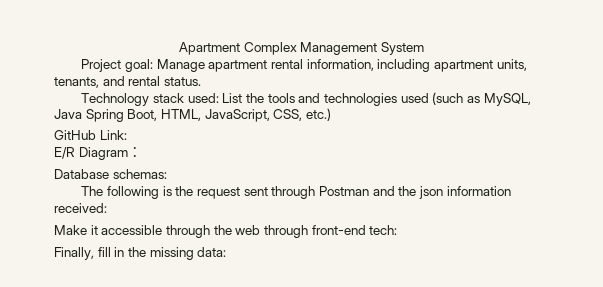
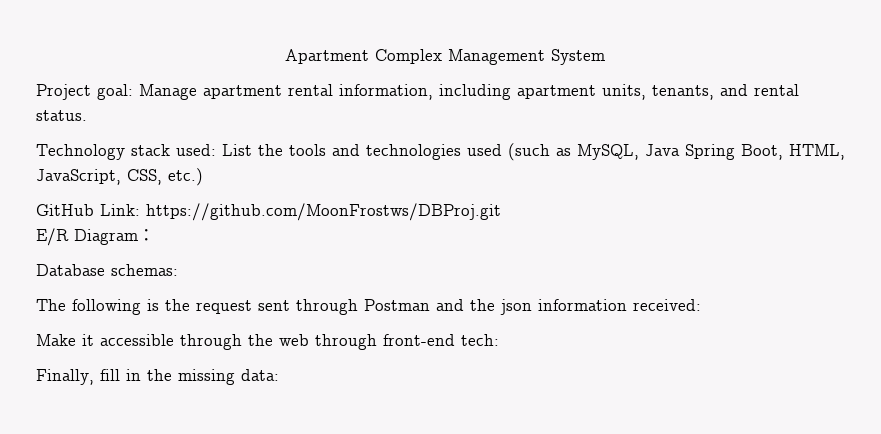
(127, 135) none -> [146,203,501,221] https://github.com/MoonFrostws/DBProj.git

